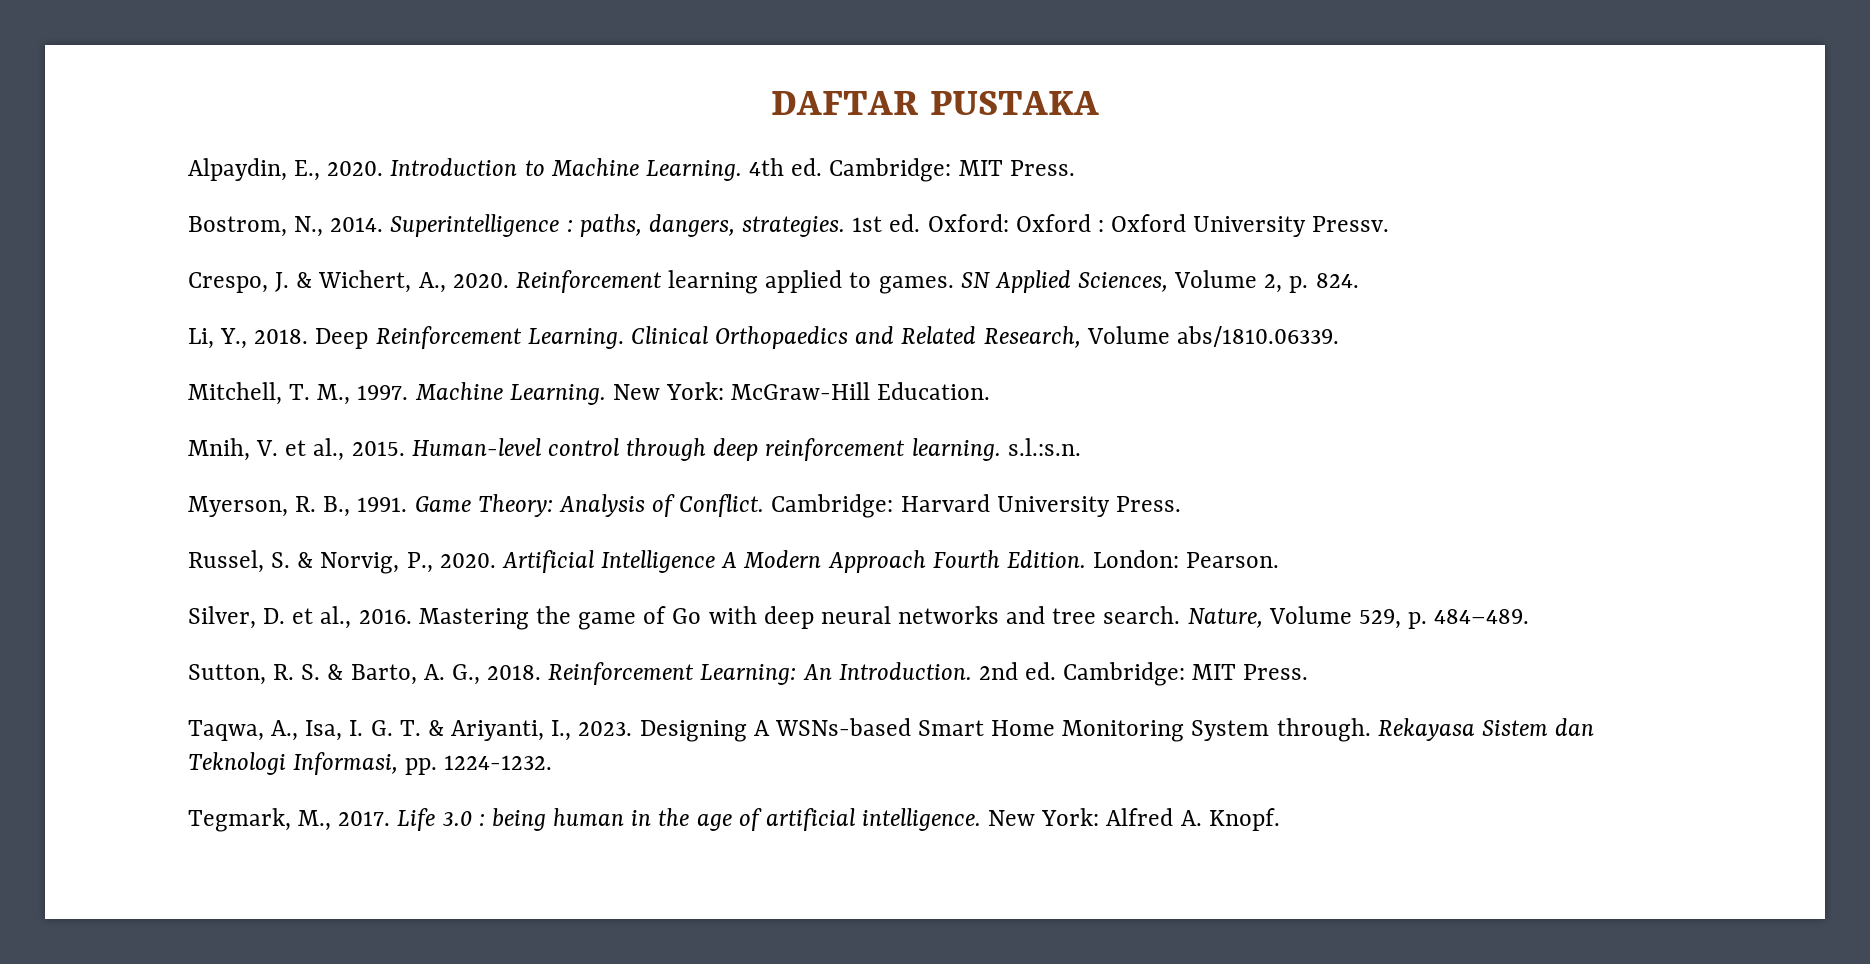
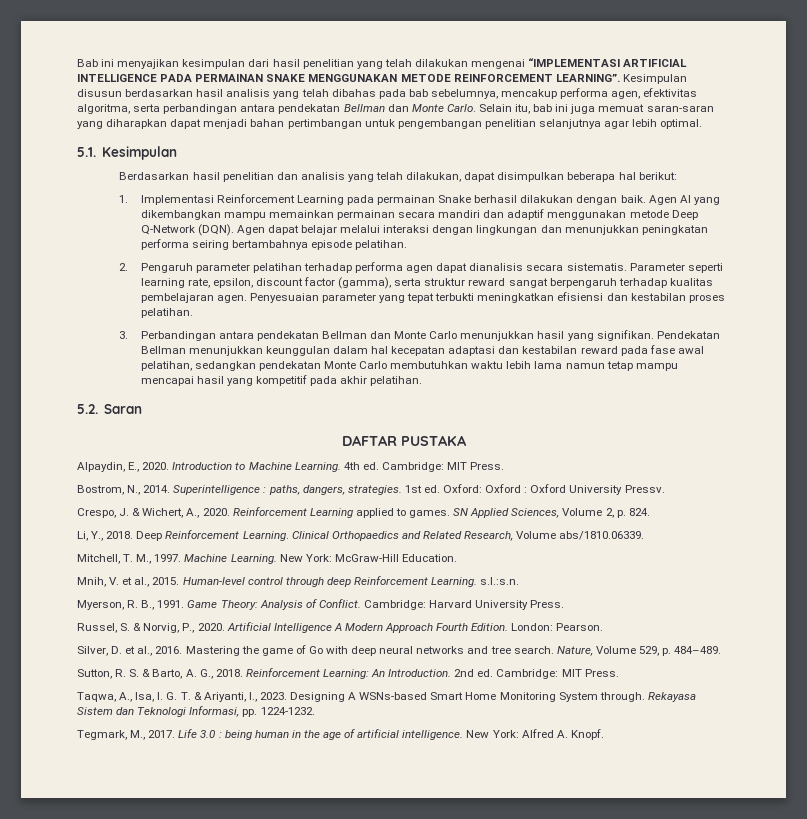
(771, 103) none -> [77,58,688,69] [77,74,687,84] [77,88,698,99] [77,104,714,114] [77,119,703,129] [77,146,177,160] [119,172,677,182] [119,194,720,205] [140,209,698,220] [140,224,708,236] [140,239,408,250] [119,262,723,273] [140,277,713,289] [140,292,725,303] [140,308,193,318] [119,330,720,341] [140,345,704,356] [140,361,678,371] [140,375,423,386] [77,404,142,414] Bab ini menyajikan kesimpulan dari hasil penelitian yang telah dilakukan mengenai “IMPLEMENTASI ARTIFICIAL INTELLIGENCE PADA PERMAINAN SNAKE MENGGUNAKAN METODE REINFORCEMENT LEARNING”. Kesimpulan disusun berdasarkan hasil analisis yang telah dibahas pada bab sebelumnya, mencakup performa agen, efektivitas algoritma, serta perbandingan antara pendekatan Bellman dan Monte Carlo. Selain itu, bab ini juga memuat saran-saran yang diharapkan dapat menjadi bahan pertimbangan untuk pengembangan penelitian selanjutnya agar lebih optimal. // 5.1. Kesimpulan // Berdasarkan hasil penelitian dan analisis yang telah dilakukan, dapat disimpulkan beberapa hal berikut: // 1. Implementasi Reinforcement Learning pada permainan Snake berhasil dilakukan dengan baik. Agen AI yang dikembangkan mampu memainkan permainan secara mandiri dan adaptif menggunakan metode Deep Q-Network (DQN). Agen dapat belajar melalui interaksi dengan lingkungan dan menunjukkan peningkatan performa seiring bertambahnya episode pelatihan. // 2. Pengaruh parameter pelatihan terhadap performa agen dapat dianalisis secara sistematis. Parameter seperti learning rate, epsilon, discount factor (gamma), serta struktur reward sangat berpengaruh terhadap kualitas pembelajaran agen. Penyesuaian parameter yang tepat terbukti meningkatkan efisiensi dan kestabilan proses pelatihan. // 3. Perbandingan antara pendekatan Bellman dan Monte Carlo menunjukkan hasil yang signifikan. Pendekatan Bellman menunjukkan keunggulan dalam hal kecepatan adaptasi dan kestabilan reward pada fase awal pelatihan, sedangkan pendekatan Monte Carlo membutuhkan waktu lebih lama namun tetap mampu mencapai hasil yang kompetitif pada akhir pelatihan. // 5.2. Saran //
[668,270,759,294] learning -> [309,508,353,518] Learning
[765,438,1001,461] reinforcement learning. -> [353,576,478,587] Reinforcement Learning.

